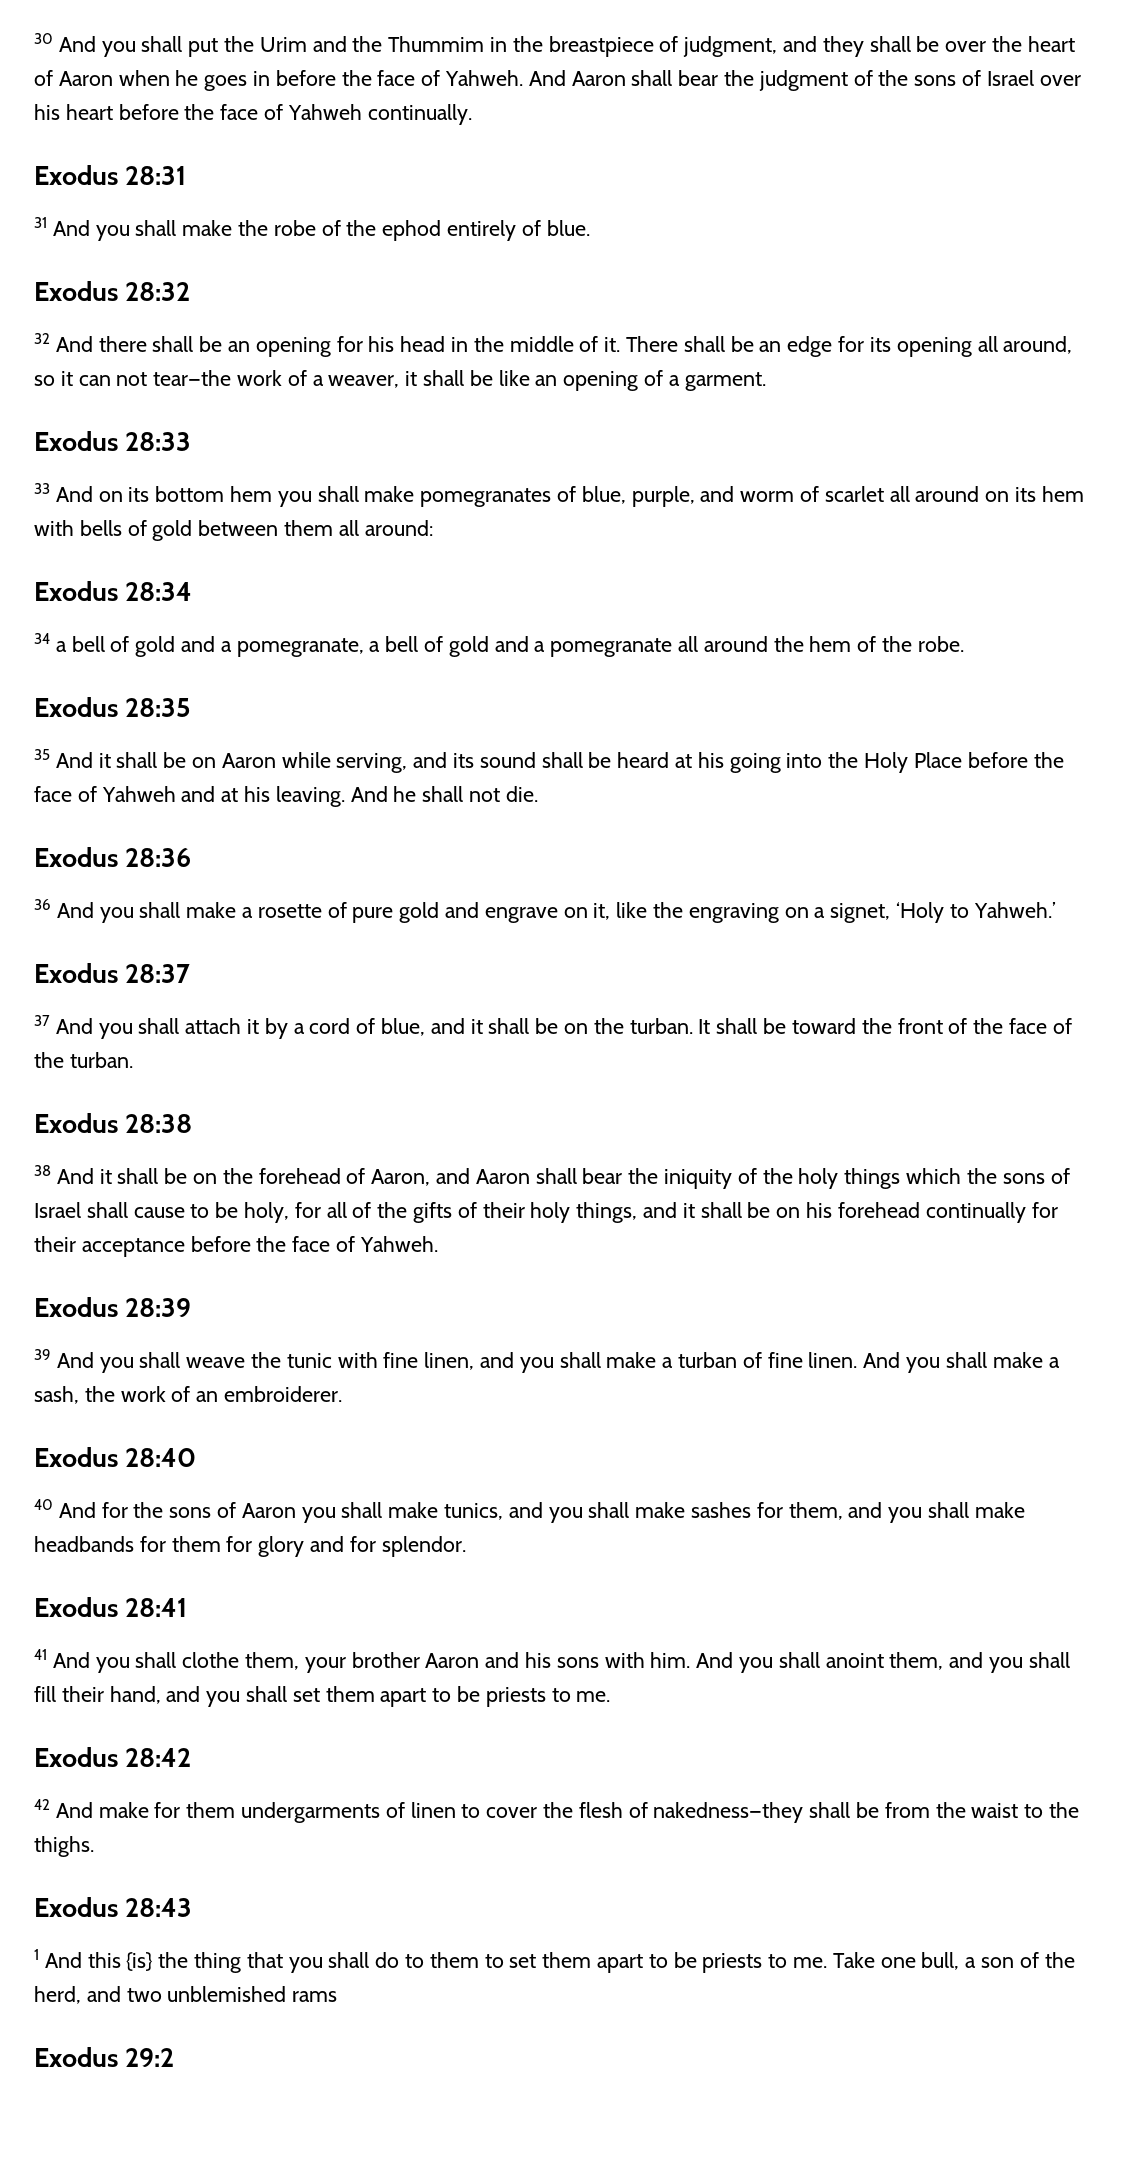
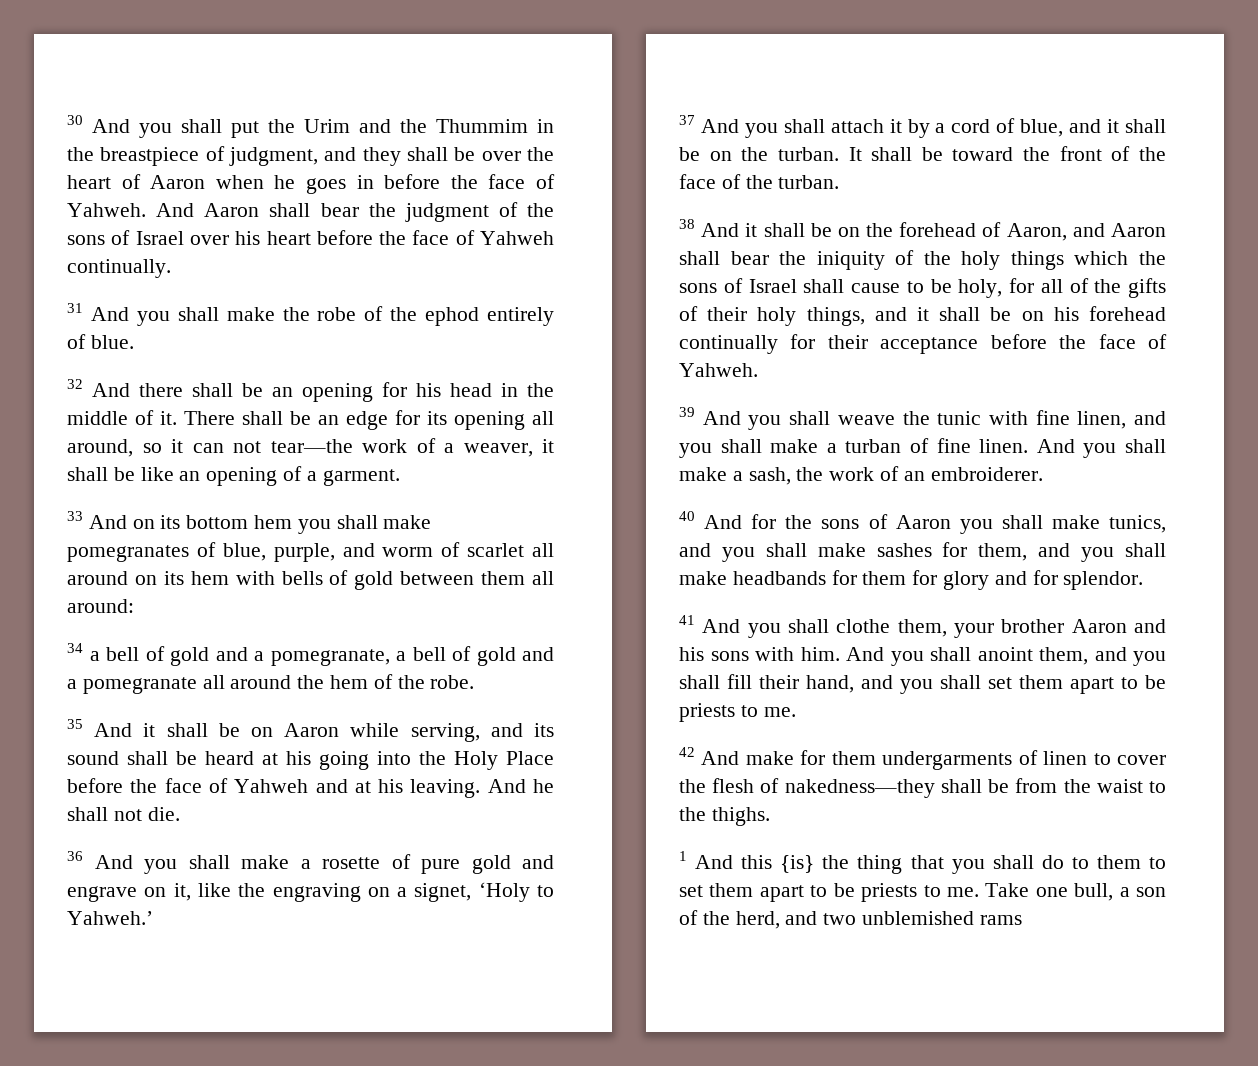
[34,165,187,185] // Exodus 28:31 -> (171, 268) none
[34,281,191,301] // Exodus 28:32 -> (134, 342) none
[34,431,192,451] // Exodus 28:33 -> (400, 477) none
[34,581,193,601] // Exodus 28:34 -> (134, 606) none
[34,697,192,717] // Exodus 28:35 -> (475, 682) none
[34,847,192,867] // Exodus 28:36 -> (180, 814) none
[34,963,191,983] // Exodus 28:37 -> (153, 918) none
[34,1113,193,1133] // Exodus 28:38 -> (840, 182) none
[34,1297,192,1317] // Exodus 28:39 -> (758, 370) none
[34,1447,197,1467] // Exodus 28:40 -> (1043, 474) none
[34,1597,188,1617] // Exodus 28:41 -> (1144, 580) none
[34,1747,192,1767] // Exodus 28:42 -> (796, 712) none
[34,1897,193,1917] // Exodus 28:43 -> (770, 816) none
[34,2047,175,2067] // Exodus 29:2 -> (1022, 920) none

